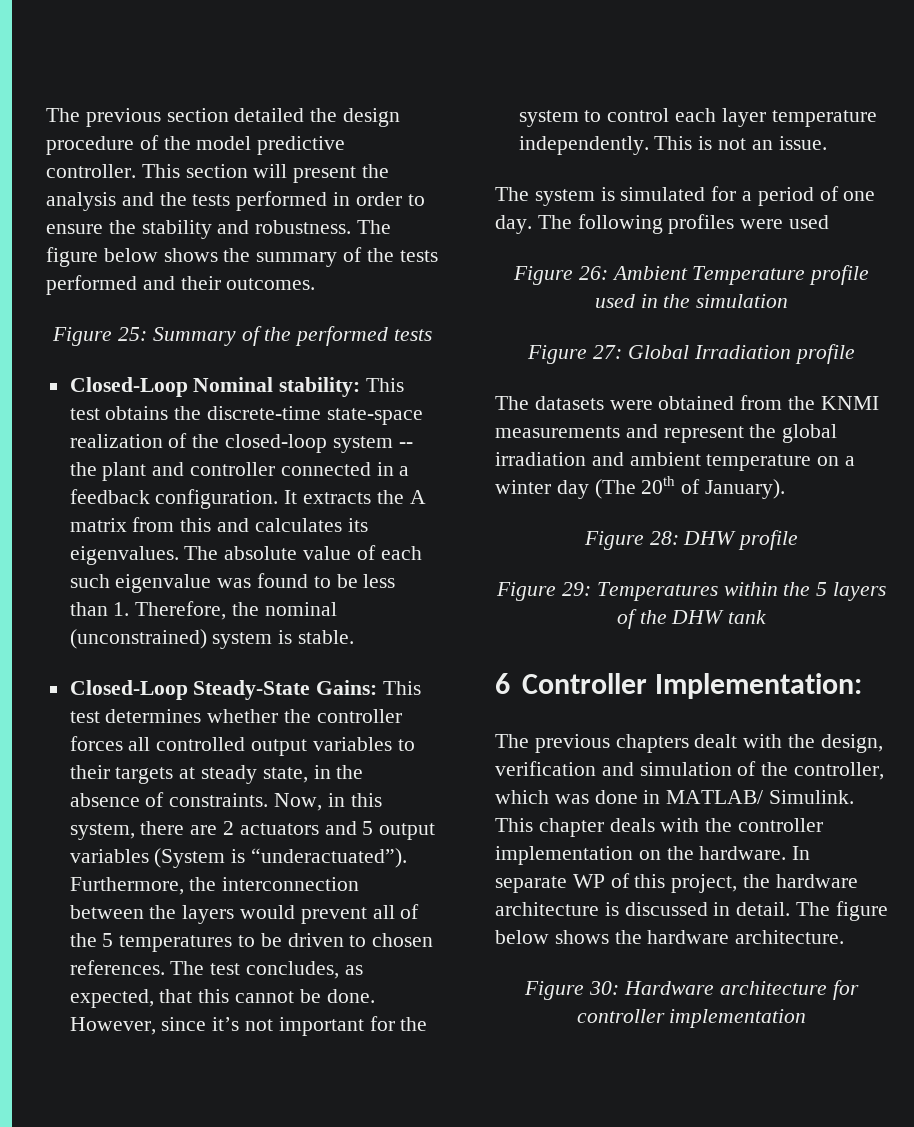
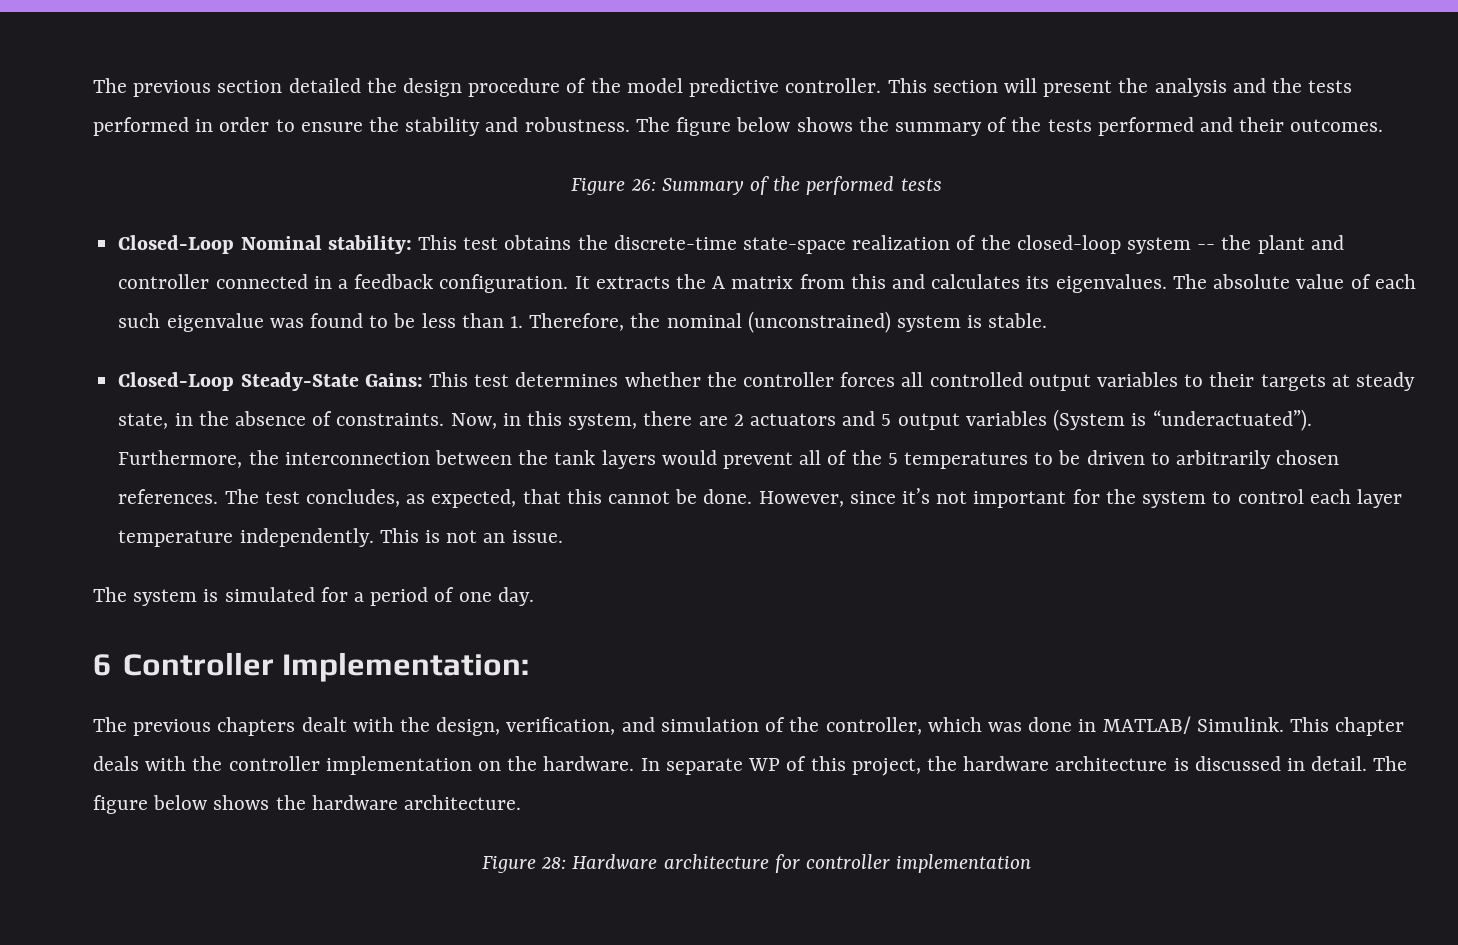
[117,327,147,341] 25: -> [630,179,656,191] 26:
(177, 912) none -> [554,450,596,465] tank
(367, 941) none -> [1176,450,1272,469] arbitrarily
[537,214,830,234] [512,265,870,285] [594,294,789,308] [527,344,855,364] [495,395,879,410] [495,424,838,443] [495,452,856,471] [495,476,786,499] [583,530,799,550] [496,582,886,601] [616,609,767,629] The following profiles were used // Figure 26: Ambient Temperature profile used in the simulation // Figure 27: Global Irradiation profile // The datasets were obtained from the KNMI measurements and represent the global irradiation and ambient temperature on a winter day (The 20th of January). // Figure 28: DHW profile // Figure 29: Temperatures within the 5 layers of the DHW tank -> (534, 596) none
[495,761,596,776] verification -> [506,717,616,735] verification,
[589,981,620,995] 30: -> [541,857,567,869] 28:

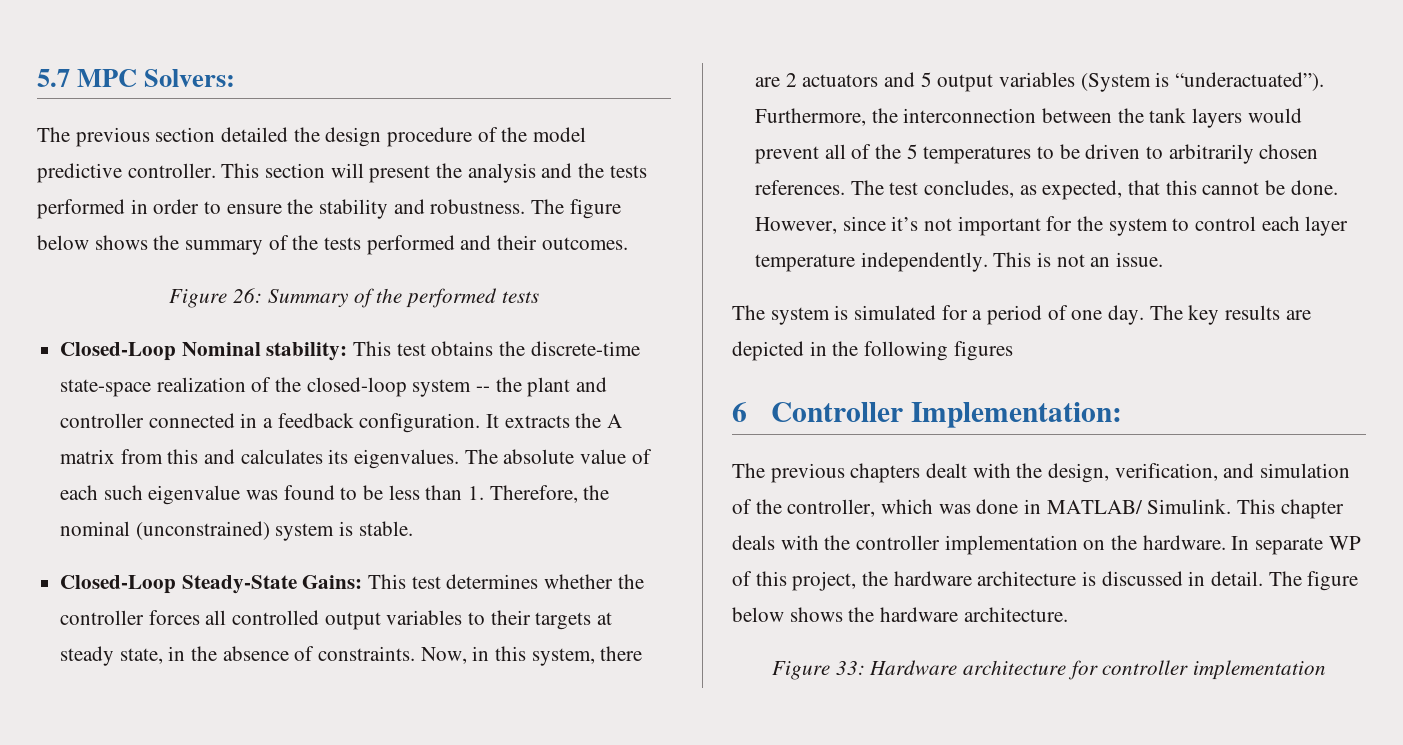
(93, 85) none -> [37,69,236,87] 5.7 MPC Solvers: //
(534, 596) none -> [1149,305,1311,325] [732,341,1013,361] The key results are depicted in the following figures
[541,857,567,869] 28: -> [835,661,865,675] 33:

